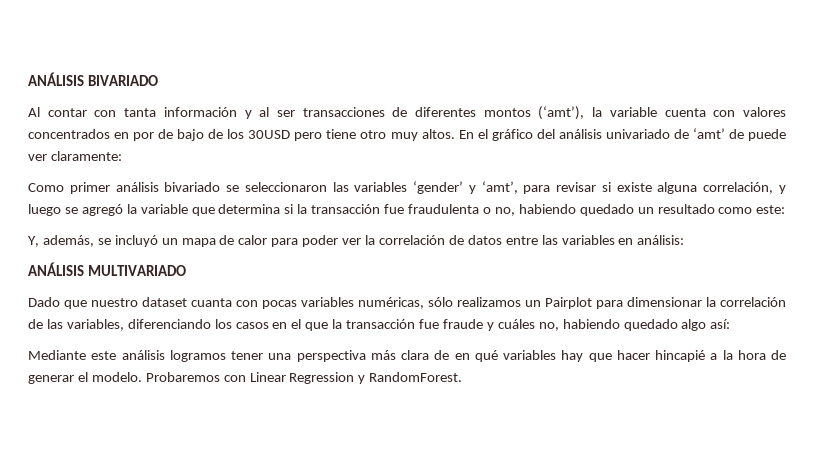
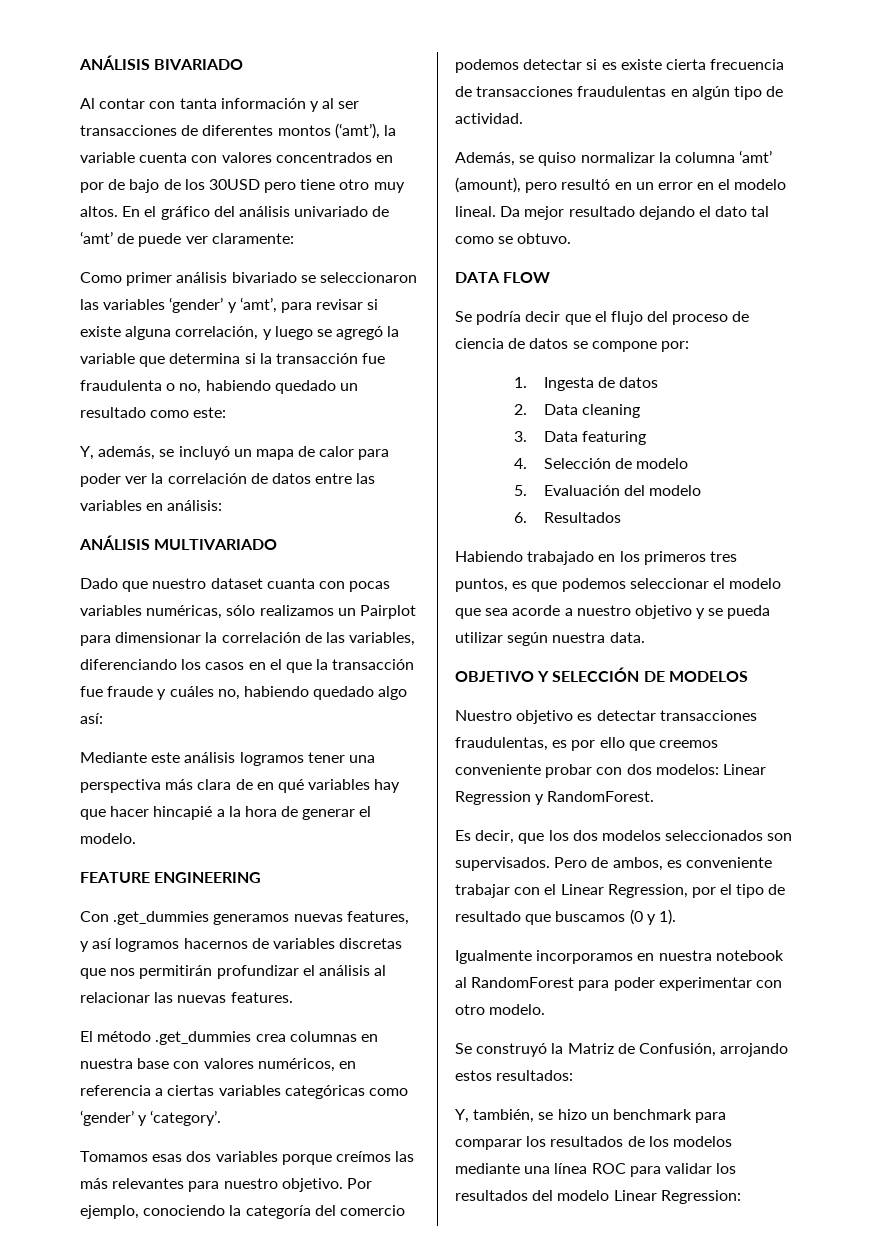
[145,372,463,384] Probaremos con Linear Regression y RandomForest. -> [80,872,262,883] [80,911,409,925] [80,938,403,952] [80,965,387,979] [80,992,293,1003] [80,1031,378,1045] [80,1058,356,1072] [80,1085,408,1099] [80,1110,222,1126] [80,1151,415,1165] [80,1178,372,1192] [80,1205,405,1219] [455,59,785,73] [455,86,784,100] [455,113,523,124] [455,150,773,166] [455,177,787,193] [455,206,770,220] [455,233,572,244] [455,272,551,283] [455,311,750,325] [455,338,689,352] [514,377,659,391] [514,404,641,418] [514,431,647,445] [514,458,689,469] [514,485,702,496] [514,512,621,523] [455,551,737,565] [455,578,782,592] [455,605,771,619] [455,632,645,646] [455,667,748,682] [455,710,757,724] [455,737,718,751] [455,764,766,778] [455,791,655,805] [455,830,793,844] [455,857,772,871] [455,884,786,898] [455,909,676,925] [455,950,784,964] [455,977,782,991] [455,1004,546,1015] [455,1043,789,1057] [455,1070,574,1081] [455,1109,727,1123] [455,1136,732,1150] [455,1163,737,1177] [455,1190,741,1204] // FEATURE ENGINEERING // Con .get_dummies generamos nuevas features, y así logramos hacernos de variables discretas que nos permitirán profundizar el análisis al relacionar las nuevas features. // El método .get_dummies crea columnas en nuestra base con valores numéricos, en referencia a ciertas variables categóricas como ‘gender’ y ‘category’. // Tomamos esas dos variables porque creímos las más relevantes para nuestro objetivo. Por ejemplo, conociendo la categoría del comercio podemos detectar si es existe cierta frecuencia de transacciones fraudulentas en algún tipo de actividad. // Además, se quiso normalizar la columna ‘amt’ (amount), pero resultó en un error en el modelo lineal. Da mejor resultado dejando el dato tal como se obtuvo. // DATA FLOW // Se podría decir que el flujo del proceso de ciencia de datos se compone por: // 1. Ingesta de datos // 2. Data cleaning // 3. Data featuring // 4. Selección de modelo // 5. Evaluación del modelo // 6. Resultados // Habiendo trabajado en los primeros tres puntos, es que podemos seleccionar el modelo que sea acorde a nuestro objetivo y se pueda utilizar según nuestra data. // OBJETIVO Y SELECCIÓN DE MODELOS // Nuestro objetivo es detectar transacciones fraudulentas, es por ello que creemos conveniente probar con dos modelos: Linear Regression y RandomForest. // Es decir, que los dos modelos seleccionados son supervisados. Pero de ambos, es conveniente trabajar con el Linear Regression, por el tipo de resultado que buscamos (0 y 1). // Igualmente incorporamos en nuestra notebook al RandomForest para poder experimentar con otro modelo. // Se construyó la Matriz de Confusión, arrojando estos resultados: // Y, también, se hizo un benchmark para comparar los resultados de los modelos mediante una línea ROC para validar los resultados del modelo Linear Regression:

